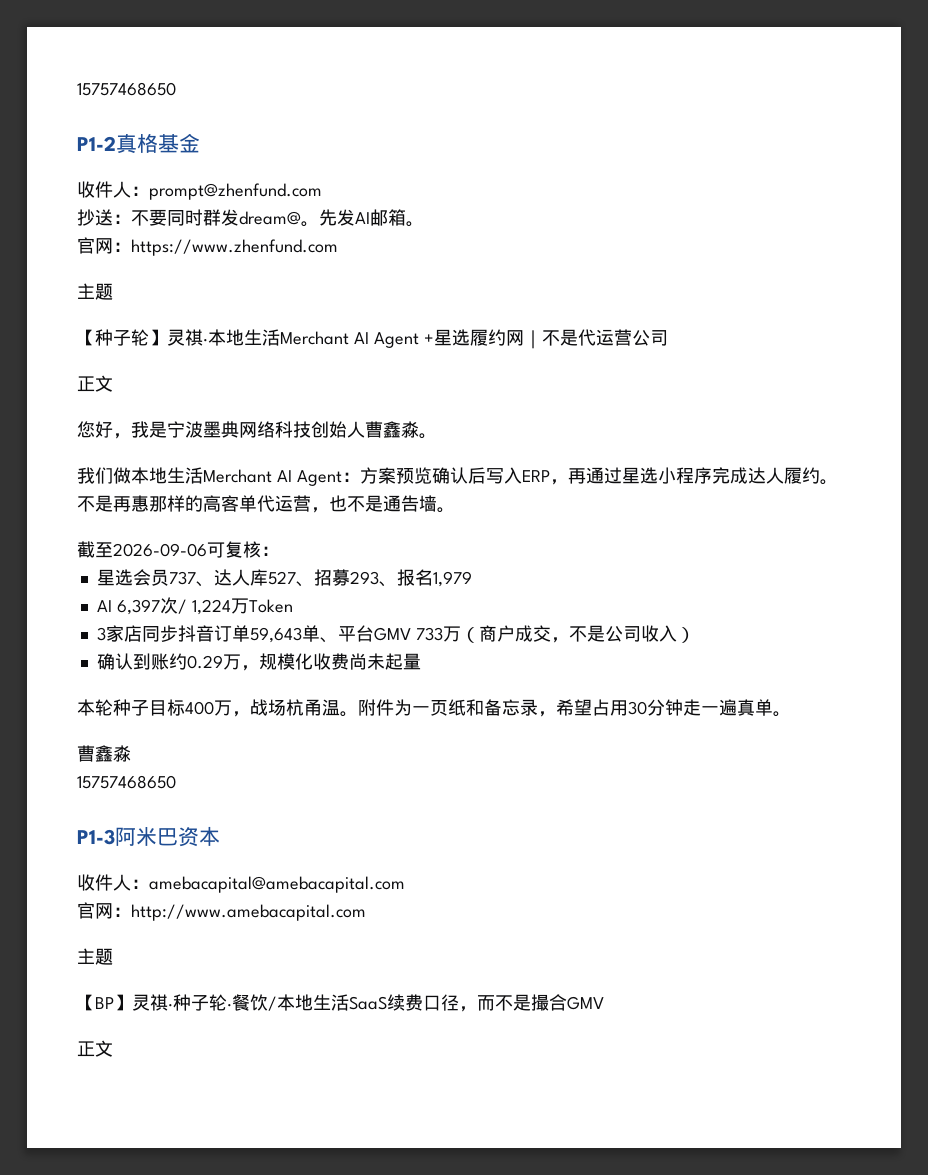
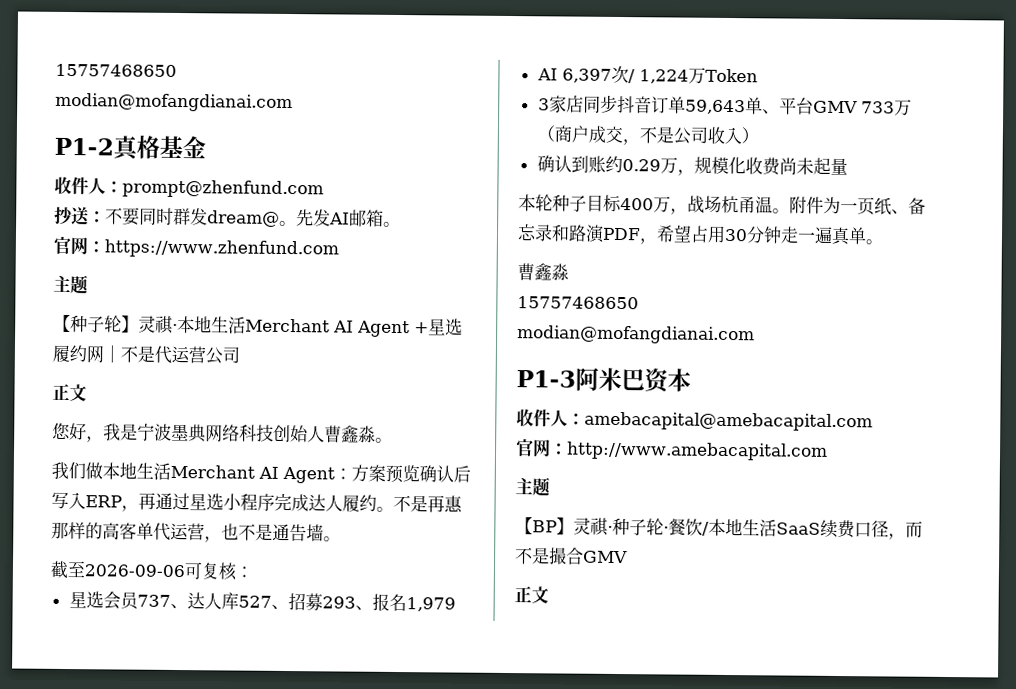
[77,82,176,96] 15757468650 -> [55,63,177,77] [55,92,293,113] 15757468650 // modian@mofangdianai.com
[466,699,538,716] 和备忘录 -> [891,197,926,215] [517,224,641,243] 、备忘录和路演PDF
(176, 782) none -> [517,325,755,345] // modian@mofangdianai.com

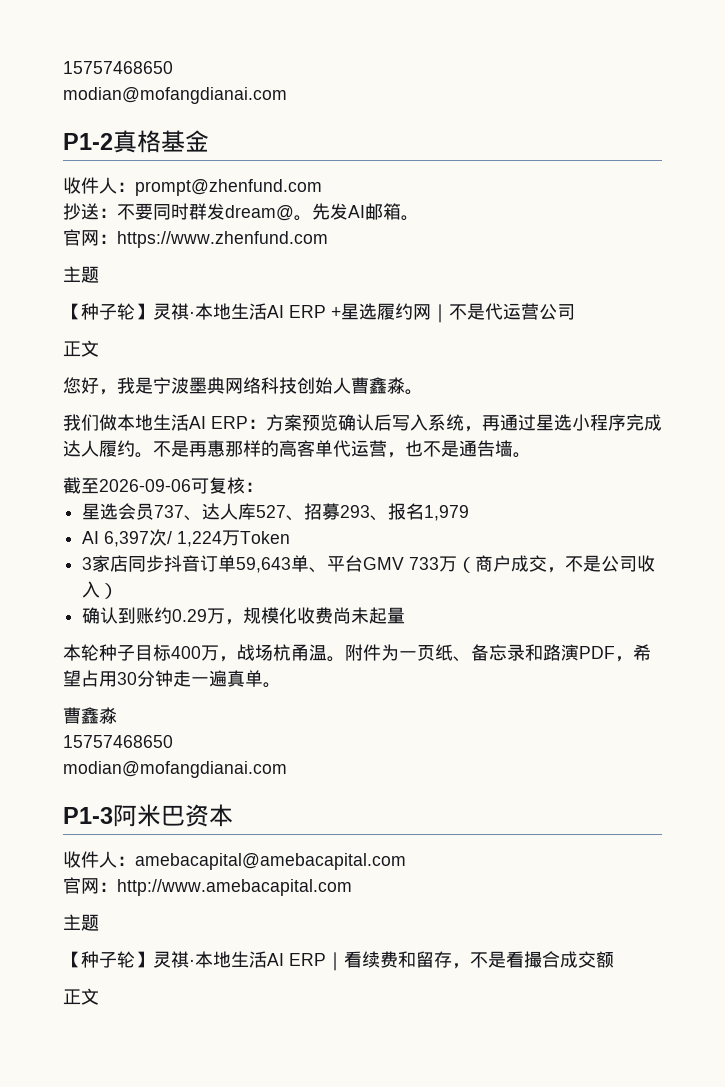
[245,318,410,338] Merchant AI Agent -> [267,305,326,318] AI ERP
[170,464,335,484] Merchant AI Agent -> [189,416,248,429] AI ERP
[85,495,122,508] ERP -> [428,414,464,431] 系统
[532,517,923,540] [515,547,628,565] BP】灵祺·种子轮·餐饮/本地生活SaaS续费口径，而不是撮合GMV -> [81,951,614,971] 种子轮】灵祺·本地生活AI ERP｜看续费和留存，不是看撮合成交额

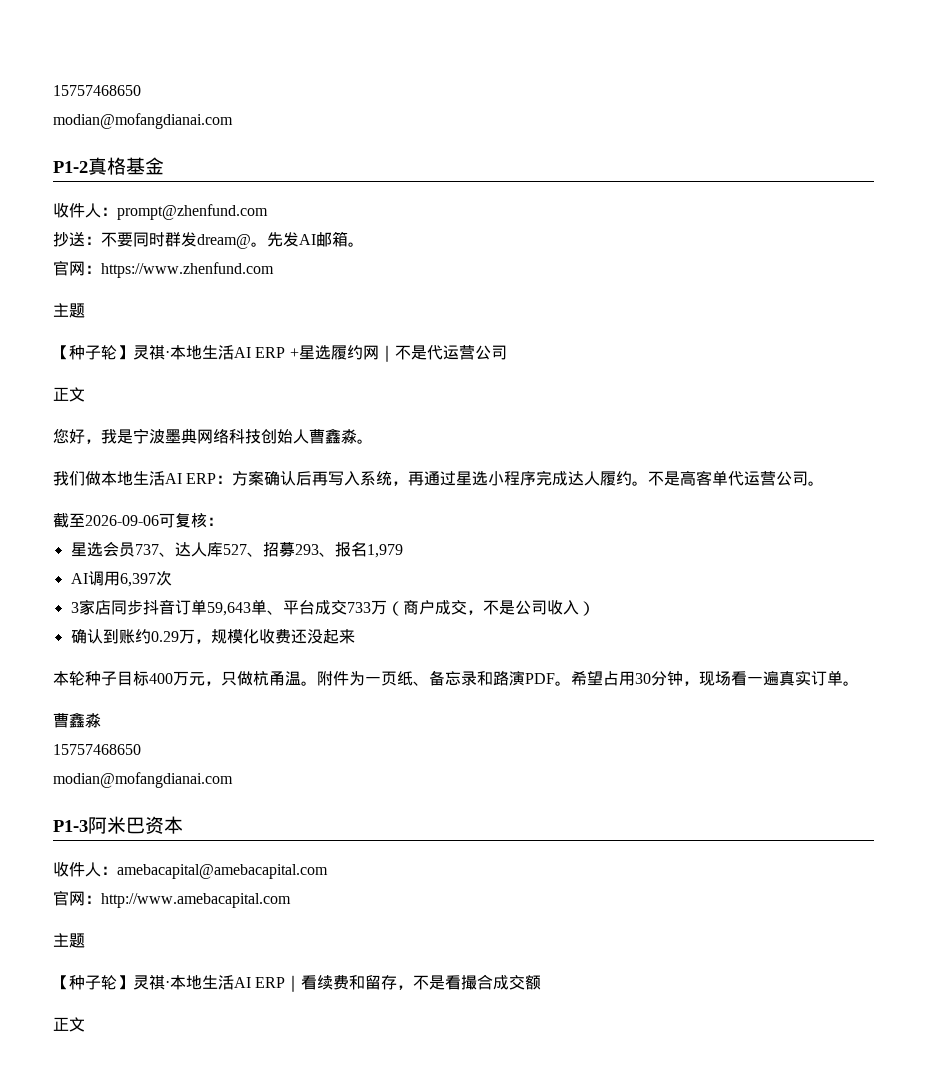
[302,414,392,431] 预览确认后 -> [264,471,329,486] 确认后再
[189,440,279,457] 再惠那样的 -> (681, 478) none
[387,440,513,458] ，也不是通告墙 -> [776,471,809,486] 公司
(100, 537) none -> [87,571,120,586] 调用
[167,530,291,547] / 1,224万Token -> (172, 578) none
[363,557,405,570] GMV -> [314,600,347,615] 成交
[333,607,406,624] 尚未起量 -> [290,629,355,644] 还没起来
[219,644,273,662] ，战场 -> [189,671,253,686] 元，只做
[615,656,633,662] ， -> [555,681,571,686] 。
[173,670,245,687] 走一遍真 -> [683,670,827,686] ，现场看一遍真实订

